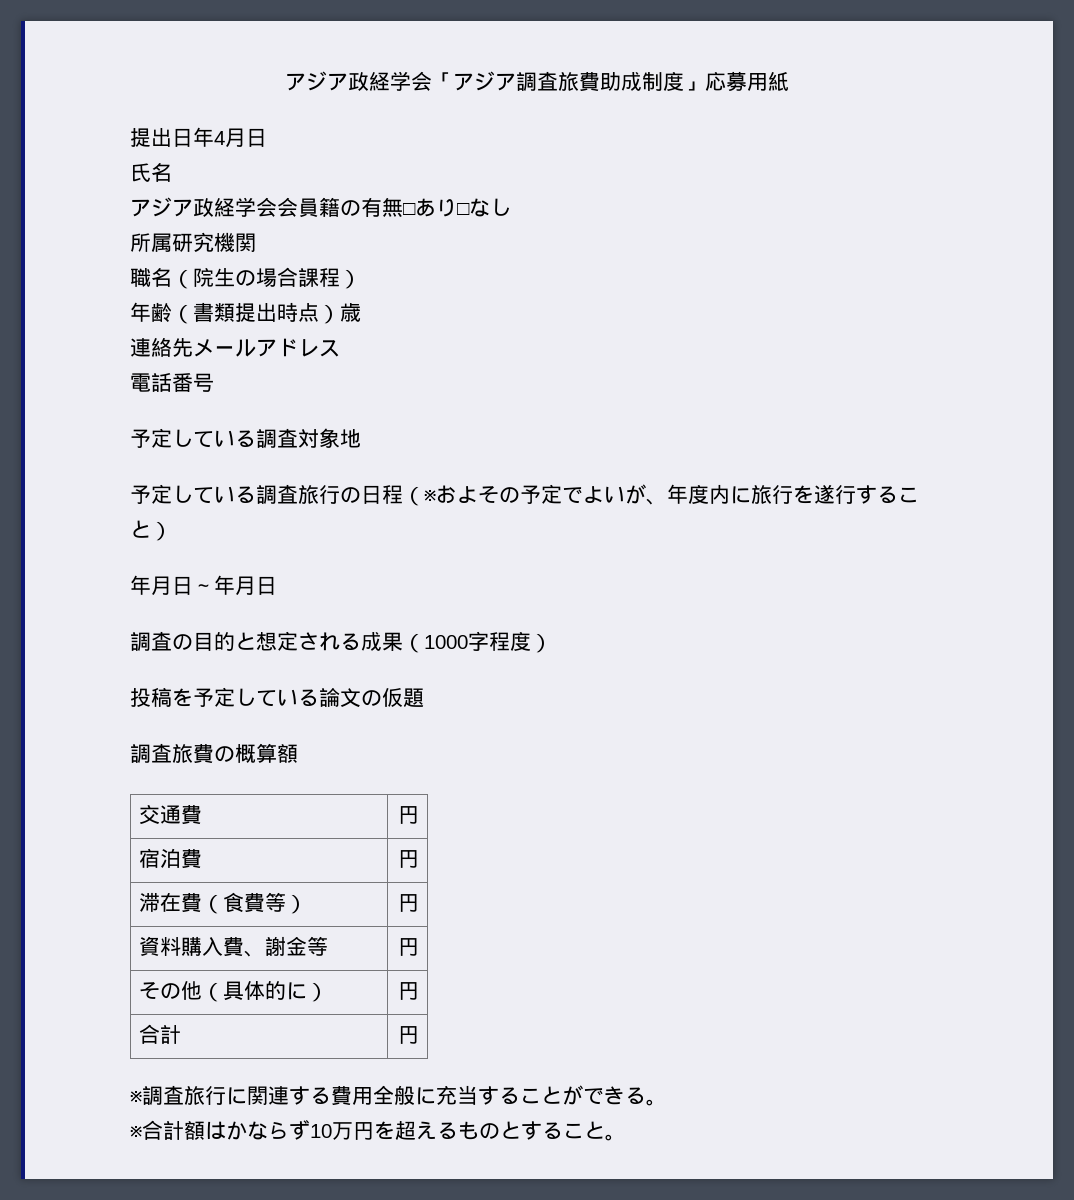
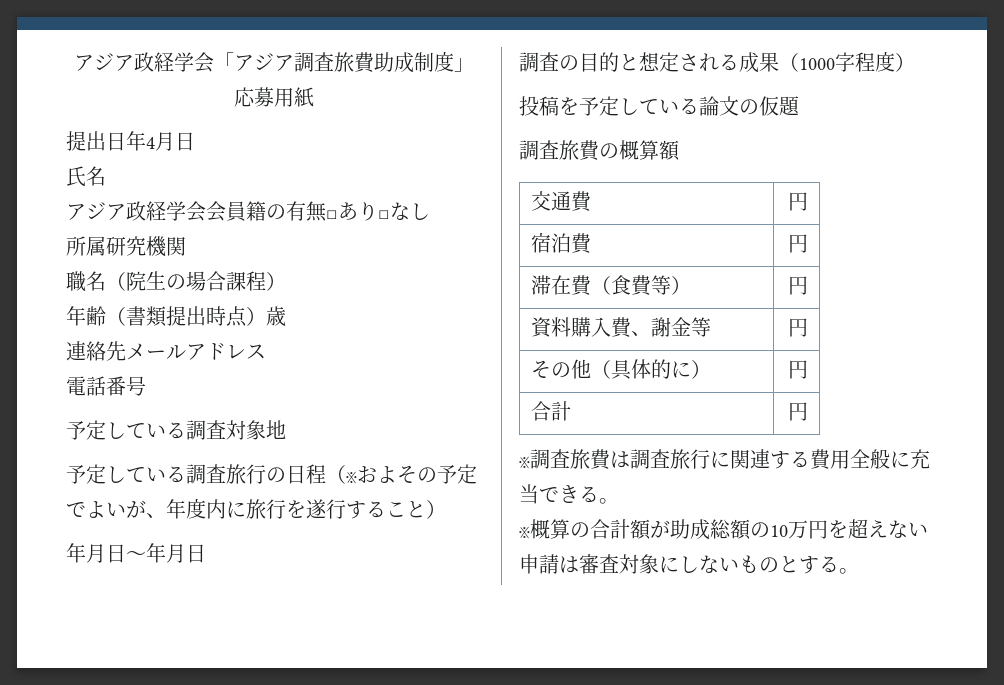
(205, 1095) none -> [590,449,690,470] 費は調査旅
[478,1085,583,1105] することが -> (539, 494) none
[142,1120,458,1141] 合計額はかならず10万円を超える -> [530,519,928,540] [519,554,739,574] 概算の合計額が助成総額の10万円を超えない申請は審査対象にしない
[563,1121,605,1139] こと -> (839, 564) none

